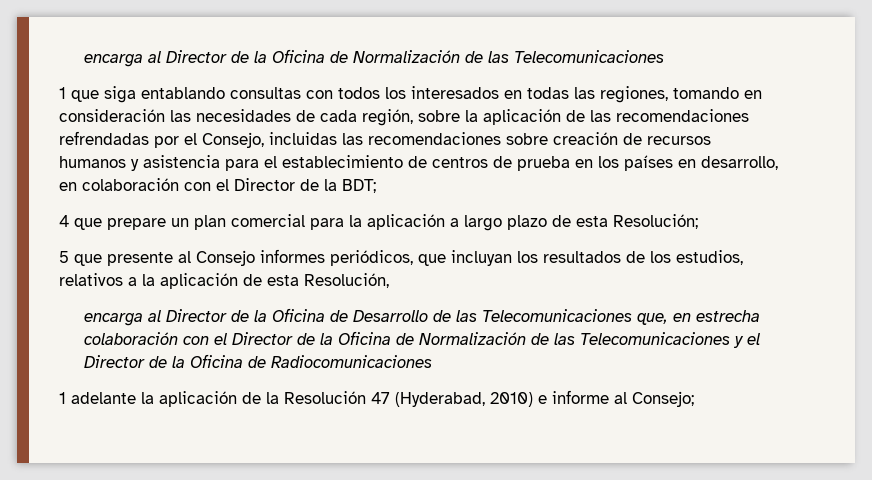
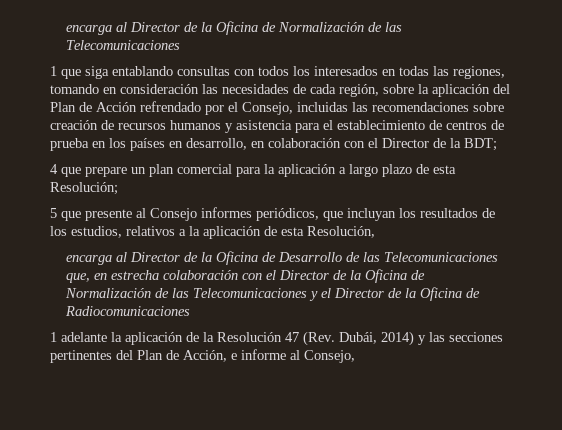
[566,109,749,122] [59,131,149,145] de las recomendaciones refrendadas -> [493,84,510,94] [50,101,201,112] del Plan de Acción refrendado
[395,392,533,407] (Hyderabad, 2010) -> [303,331,503,346] [50,350,227,363] (Rev. Dubái, 2014) y las secciones pertinentes del Plan de Acción,
[632,391,694,407] Consejo; -> [304,350,355,363] Consejo,

